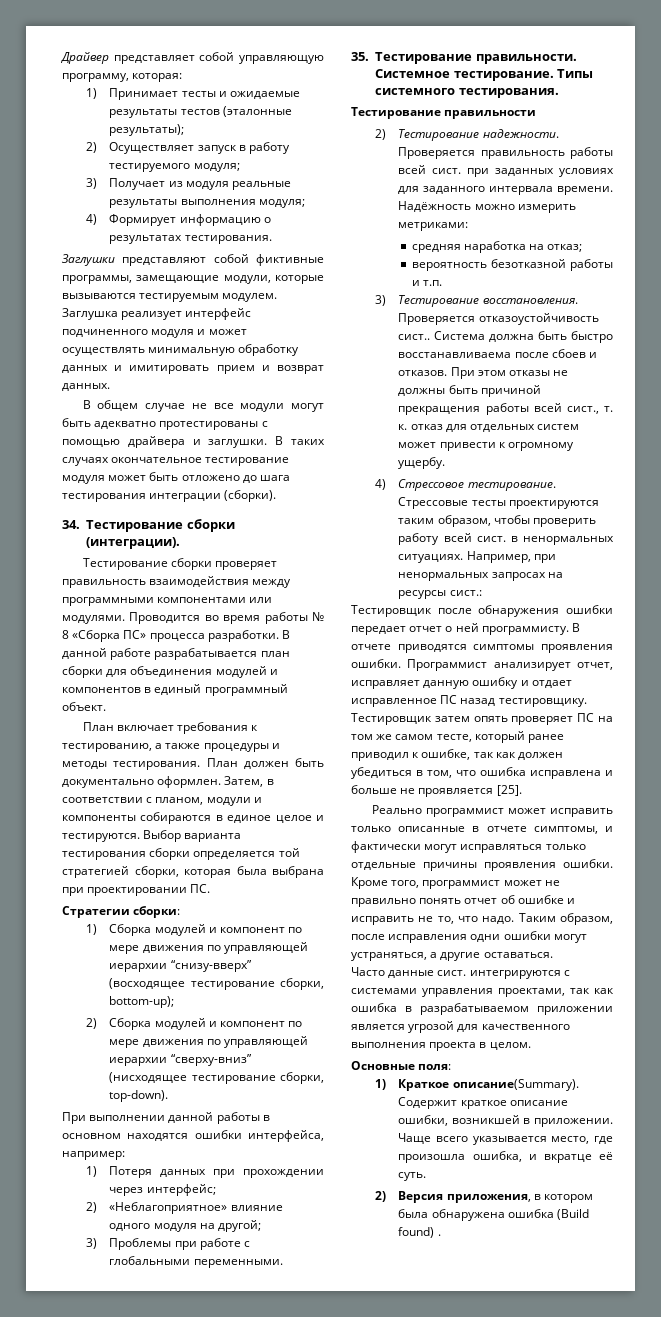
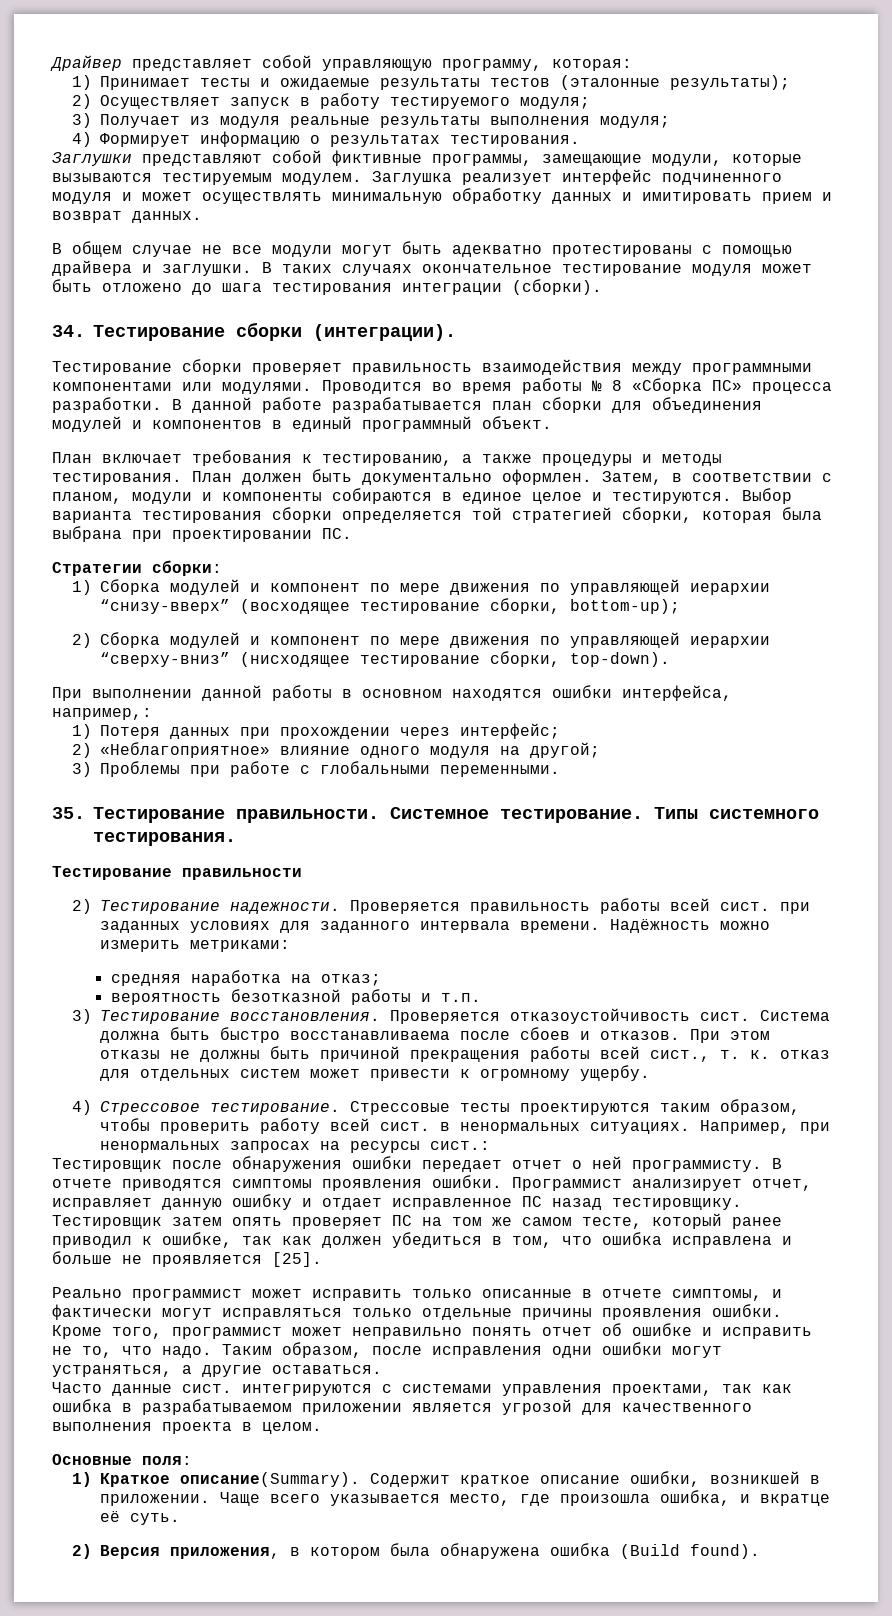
[62,1151,125,1160] например: -> [52,708,152,720] например,:
[398,334,431,340] сист.. -> [700,1012,751,1021] сист.
[544,880,560,886] [351,898,416,907] не правильно -> [352,1327,462,1339] неправильно
[398,1227,441,1238] found) . -> [690,1544,761,1559] found).

